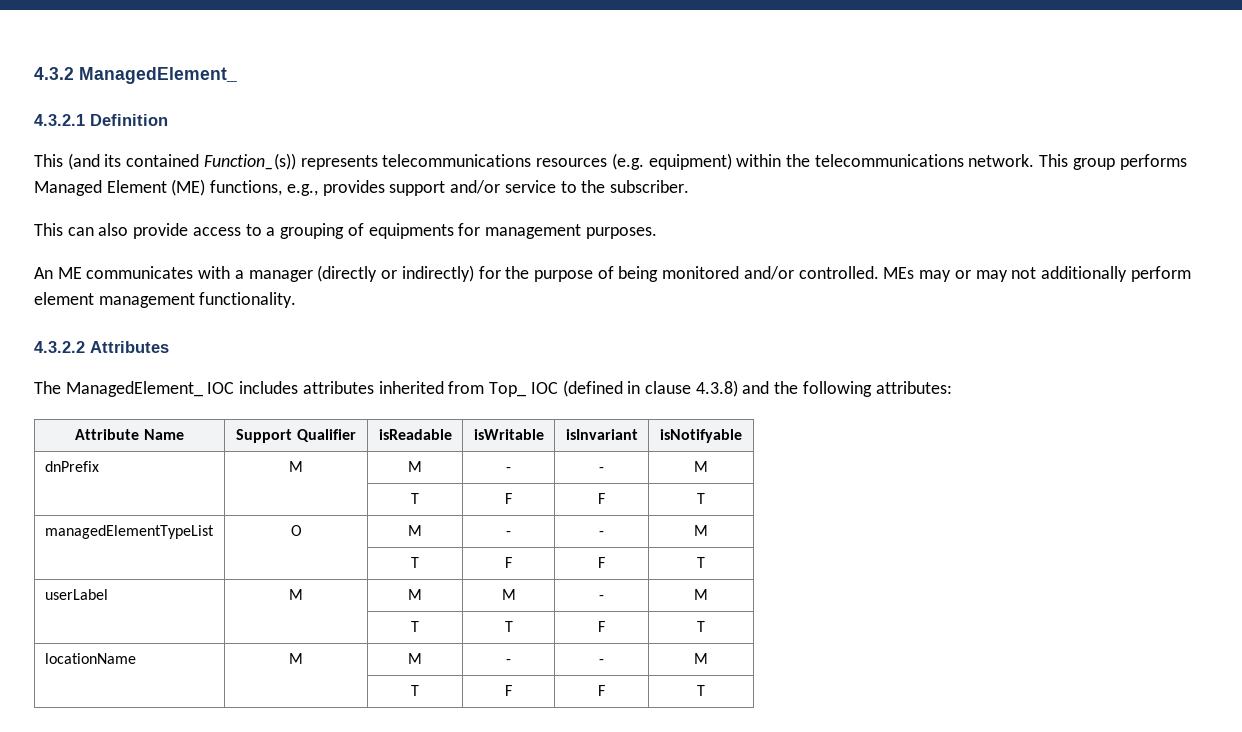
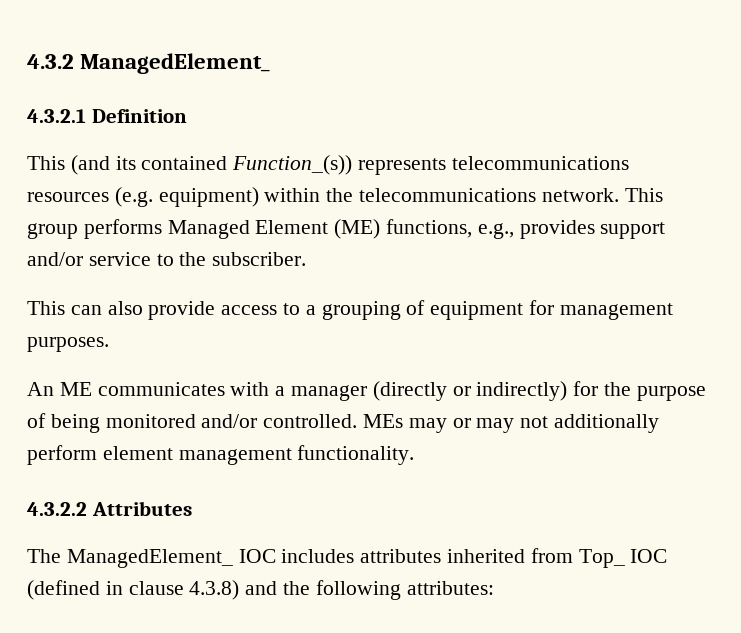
[368,223,454,239] equipments -> [430,301,524,320] equipment
[75,429,184,440] [236,429,356,443] [378,429,452,440] [473,429,544,440] [565,429,638,440] [660,429,742,443] [44,461,99,472] [289,461,303,472] [408,461,422,472] [506,467,511,472] [599,467,604,472] [694,461,708,472] [411,493,419,504] [505,493,512,504] [598,493,605,504] [697,493,705,504] [44,525,214,539] [290,525,302,536] [408,525,422,536] [506,531,511,536] [599,531,604,536] [694,525,708,536] [411,557,419,568] [505,557,512,568] [598,557,605,568] [697,557,705,568] [44,589,108,600] [289,589,303,600] [408,589,422,600] [501,589,516,600] [599,595,604,600] [694,589,708,600] [411,621,419,632] [504,621,513,632] [598,621,605,632] [697,621,705,632] [44,653,136,664] [289,653,303,664] [408,653,422,664] [506,659,511,664] [599,659,604,664] [694,653,708,664] [411,685,419,696] [505,685,512,696] [598,685,605,696] [697,685,705,696] // Attribute Name | Support Qualifier | isReadable | isWritable | isInvariant | isNotifyable // dnPrefix | M | M | - | - | M // | | T | F | F | T // managedElementTypeList | O | M | - | - | M // | | T | F | F | T // userLabel | M | M | M | - | M // | | T | T | F | T // locationName | M | M | - | - | M // | | T | F | F | T -> (494, 588) none

